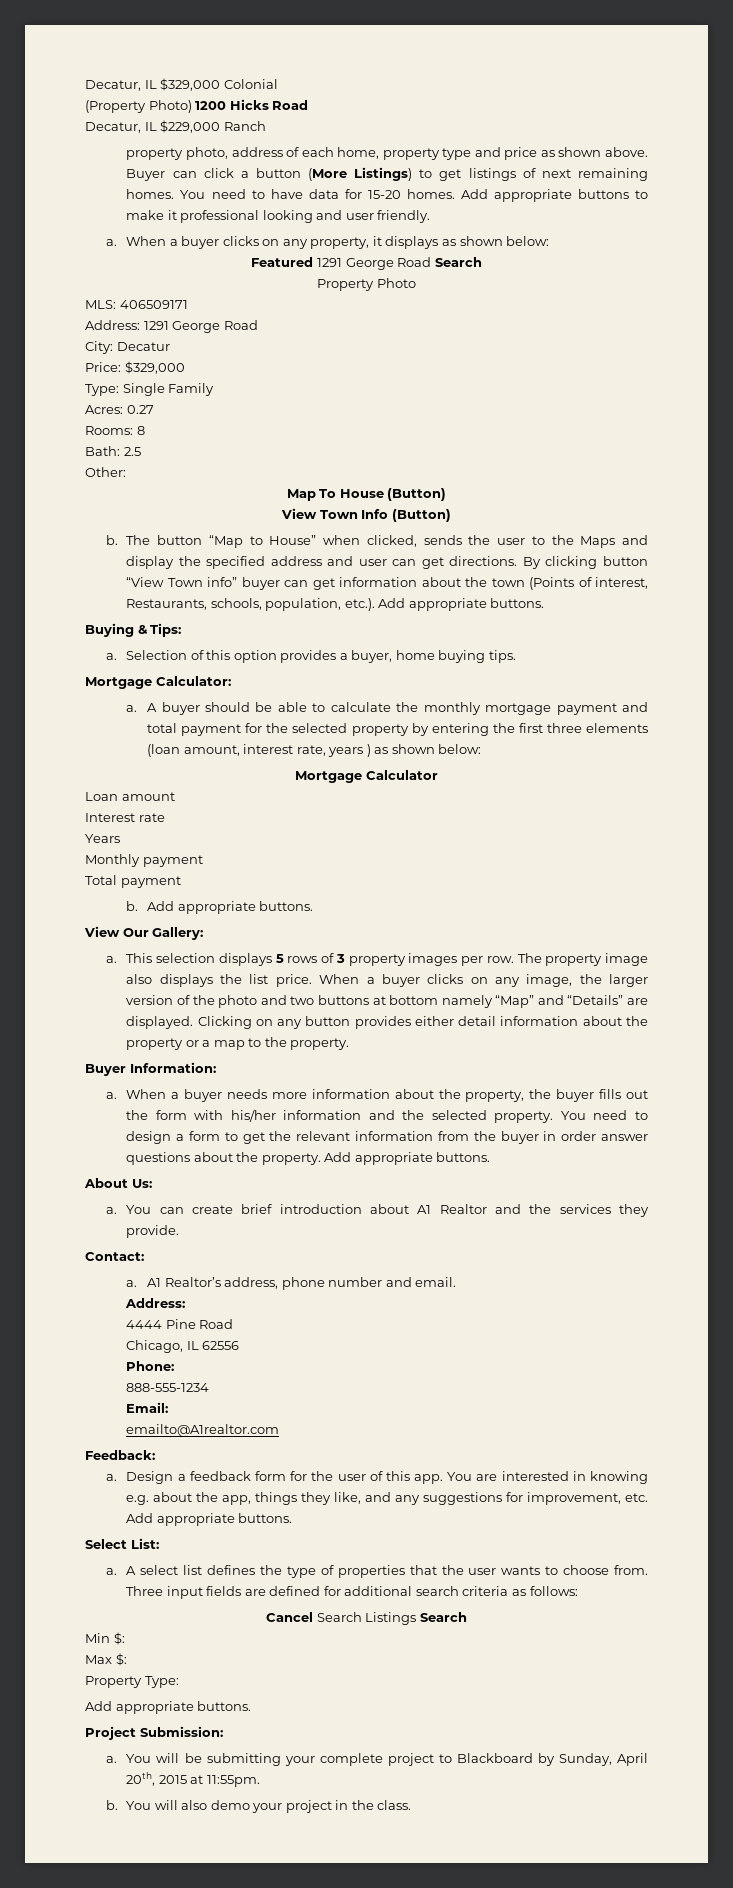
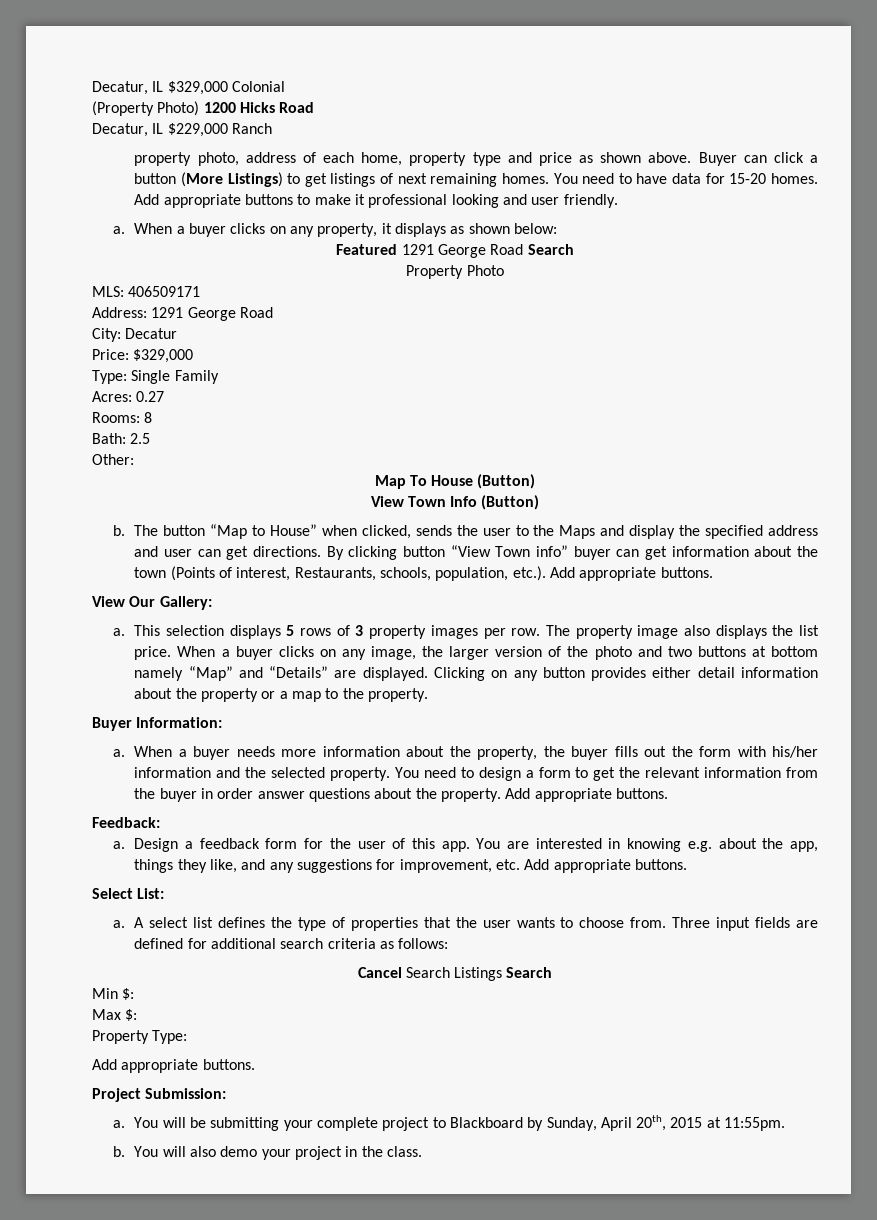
[85,623,182,637] [105,650,516,663] [85,676,231,689] [126,702,648,715] [147,723,649,736] [147,744,482,757] [295,770,438,783] [85,792,175,801] [85,813,165,822] [85,834,120,843] [85,854,203,867] [85,875,181,888] [126,901,314,914] // Buying & Tips: // a. Selection of this option provides a buyer, home buying tips. // Mortgage Calculator: // a. A buyer should be able to calculate the monthly mortgage payment and total payment for the selected property by entering the first three elements (loan amount, interest rate, years ) as shown below: // Mortgage Calculator // Loan amount // Interest rate // Years // Monthly payment // Total payment // b. Add appropriate buttons. -> (713, 572) none
[84,1178,152,1188] [105,1204,649,1217] [126,1225,180,1238] [85,1252,144,1261] [126,1277,457,1290] [125,1298,186,1308] [126,1319,234,1329] [126,1340,240,1353] [126,1361,175,1371] [126,1383,210,1392] [126,1402,169,1413] [126,1424,280,1437] // About Us: // a. You can create brief introduction about A1 Realtor and the services they provide. // Contact: // a. A1 Realtor’s address, phone number and email. // Address: // 4444 Pine Road // Chicago, IL 62556 // Phone: // 888-555-1234 // Email: // emailto@A1realtor.com -> (668, 793) none

